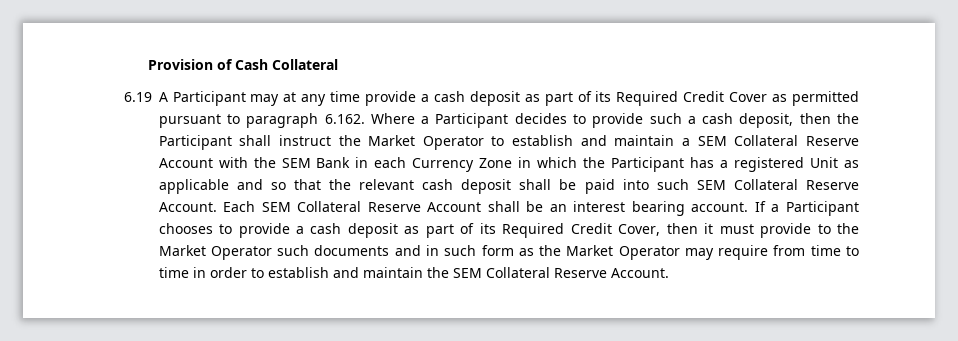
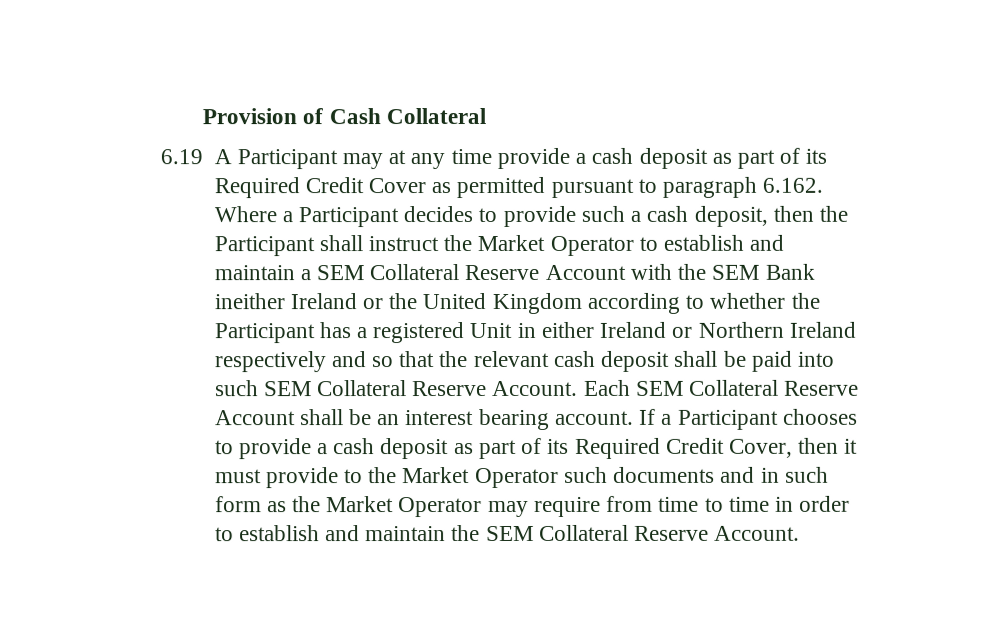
[355,157,578,172] in each Currency Zone in which -> [213,292,786,315] ineither Ireland or the United Kingdom according to whether
[844,160,859,168] [158,179,229,194] as applicable -> [517,321,857,338] [214,351,327,373] in either Ireland or Northern Ireland respectively

